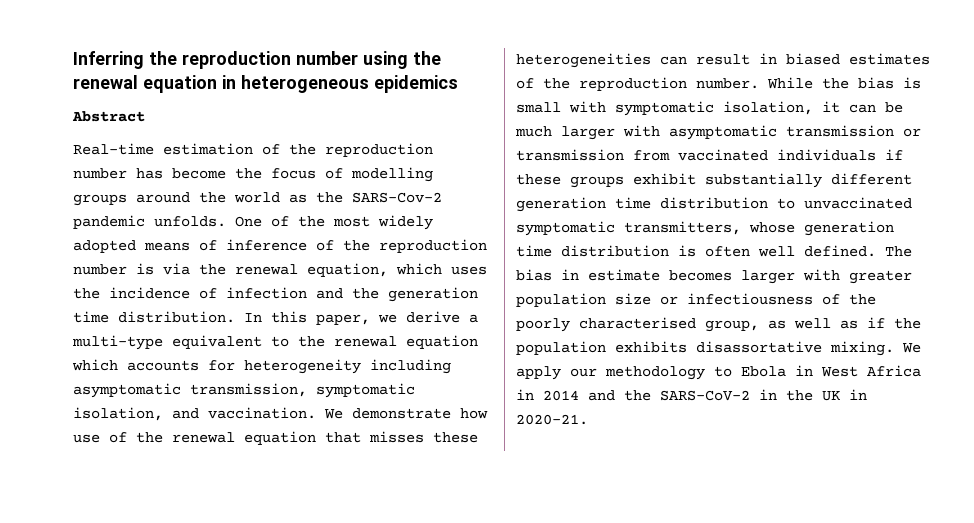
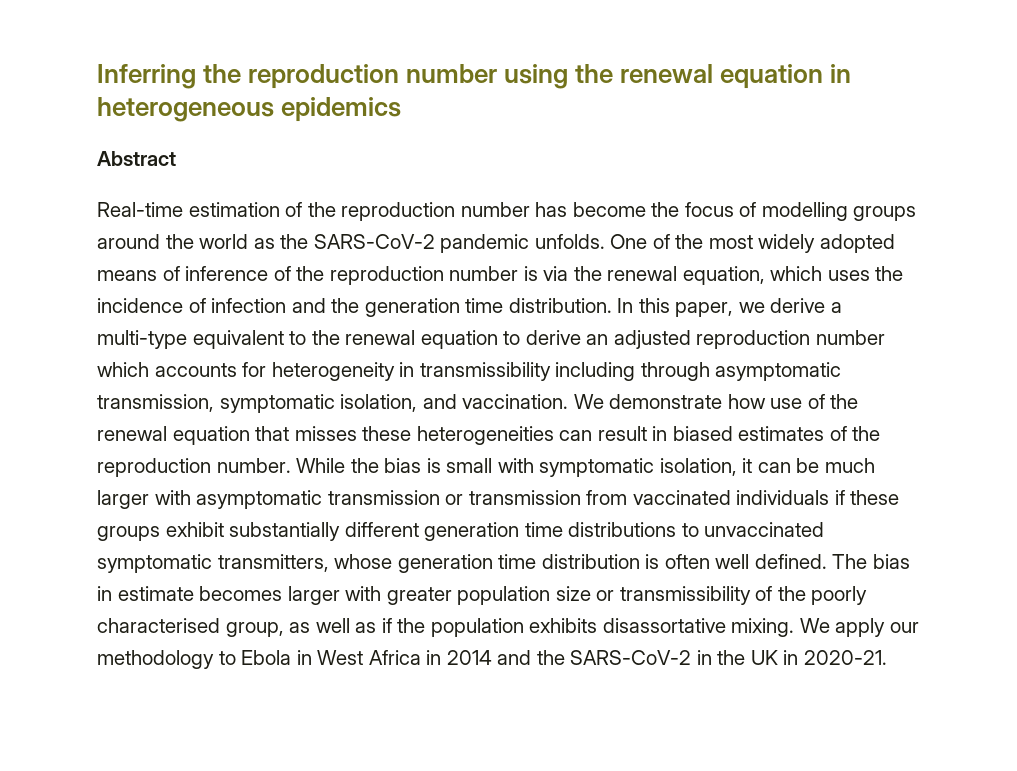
[352,192,442,203] SARS-Cov-2 -> [313,234,435,249] SARS-CoV-2
[72,359,451,374] which accounts for heterogeneity including -> [503,330,885,349] [97,362,710,381] to derive an adjusted reproduction number which accounts for heterogeneity in transmissibility including through
[660,197,768,209] distribution -> [568,522,677,537] distributions
[687,293,813,305] infectiousness -> [619,586,751,605] transmissibility

